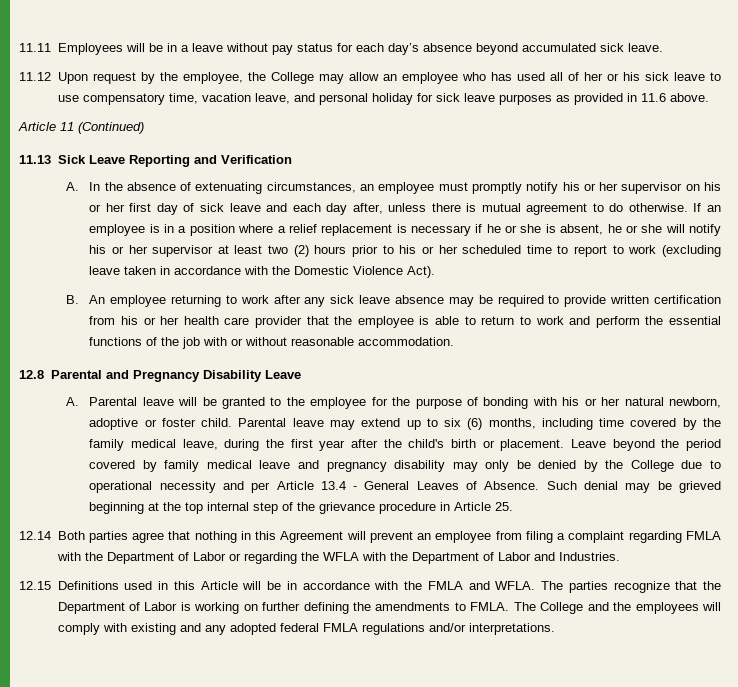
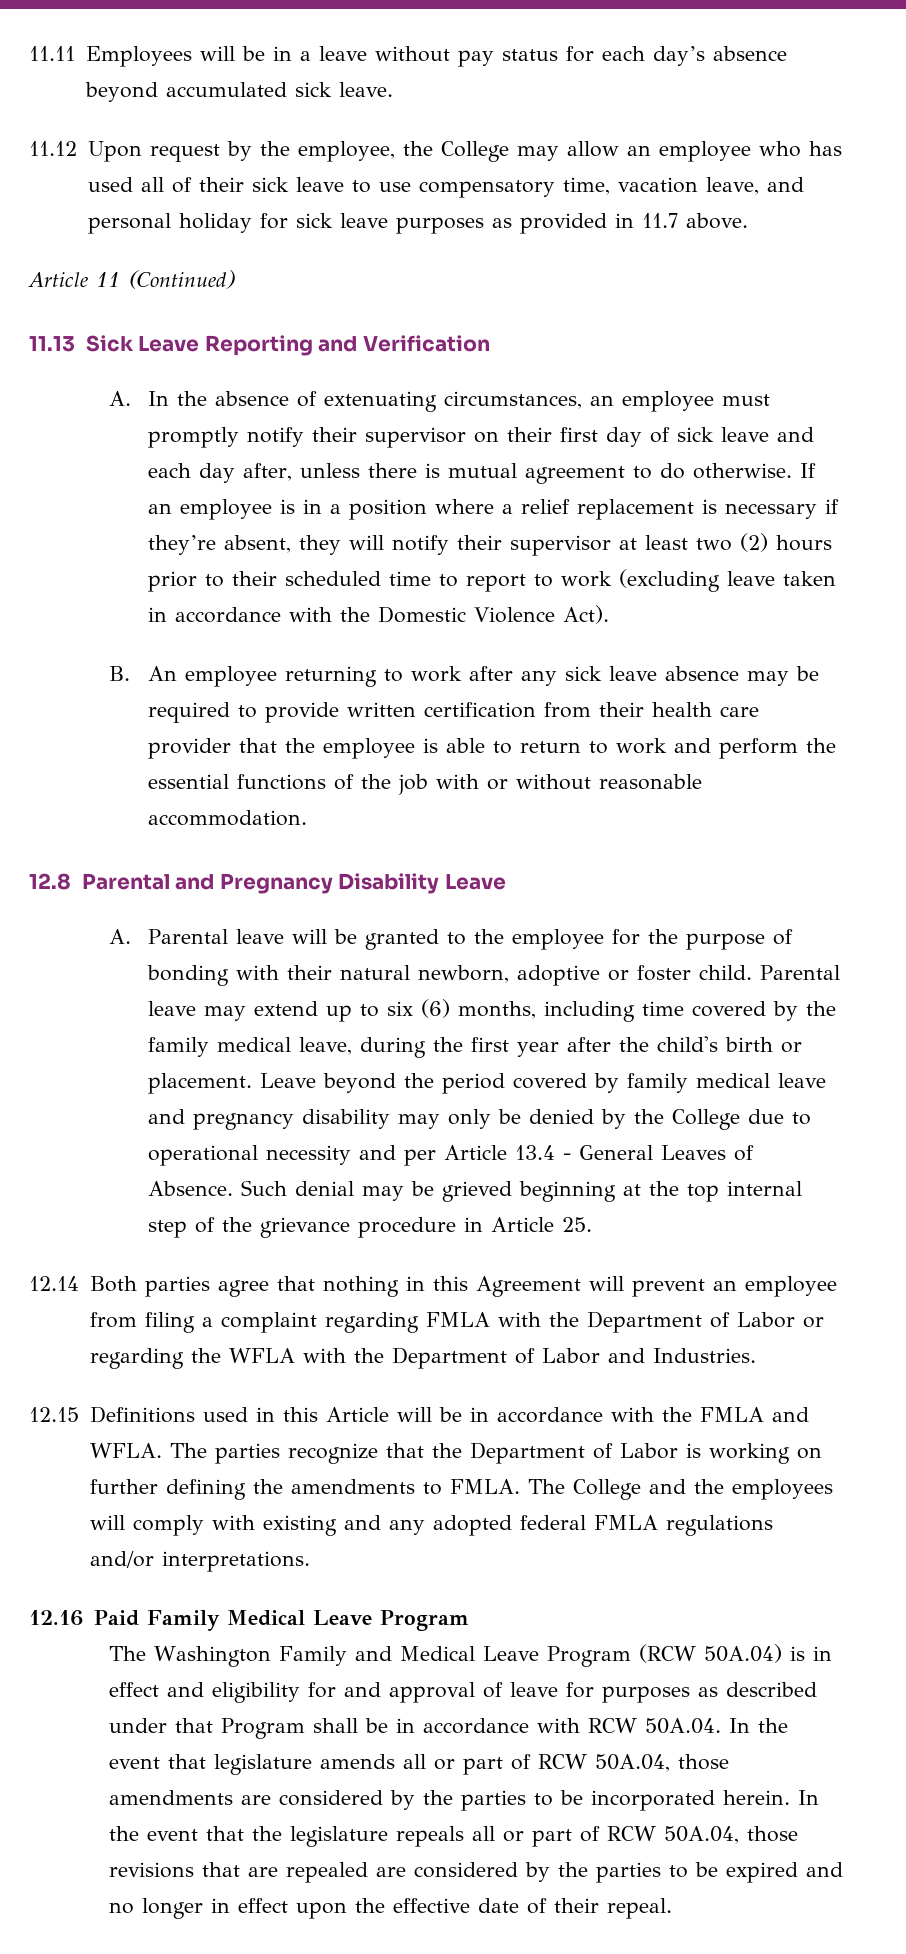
[583,72,640,81] her or his -> [198,177,244,192] their
[640,93,666,102] 11.6 -> [641,213,678,228] 11.7
[562,182,722,194] [89,203,125,212] his or her supervisor on his or her -> [312,427,553,448] their supervisor on their
[486,224,722,236] [89,245,148,254] he or she is absent, he or she will notify his or her -> [148,535,503,555] they’re absent, they will notify their
[399,245,458,254] his or her -> [232,571,278,586] their
[120,316,180,325] his or her -> [599,702,645,717] their
[562,397,621,406] his or her -> [287,965,333,980] their
(555, 629) none -> [29,1610,469,1631] [108,1644,832,1667] [108,1682,817,1703] [108,1718,788,1739] [108,1754,729,1775] [108,1790,819,1811] [108,1826,798,1847] [108,1862,843,1883] [108,1898,672,1919] // 12.16 Paid Family Medical Leave Program // The Washington Family and Medical Leave Program (RCW 50A.04) is in effect and eligibility for and approval of leave for purposes as described under that Program shall be in accordance with RCW 50A.04. In the event that legislature amends all or part of RCW 50A.04, those amendments are considered by the parties to be incorporated herein. In the event that the legislature repeals all or part of RCW 50A.04, those revisions that are repealed are considered by the parties to be expired and no longer in effect upon the effective date of their repeal.

